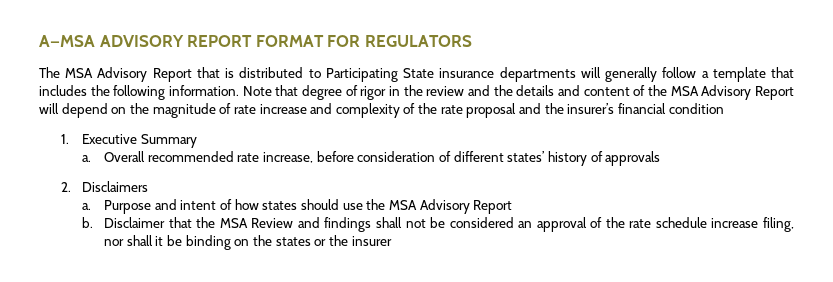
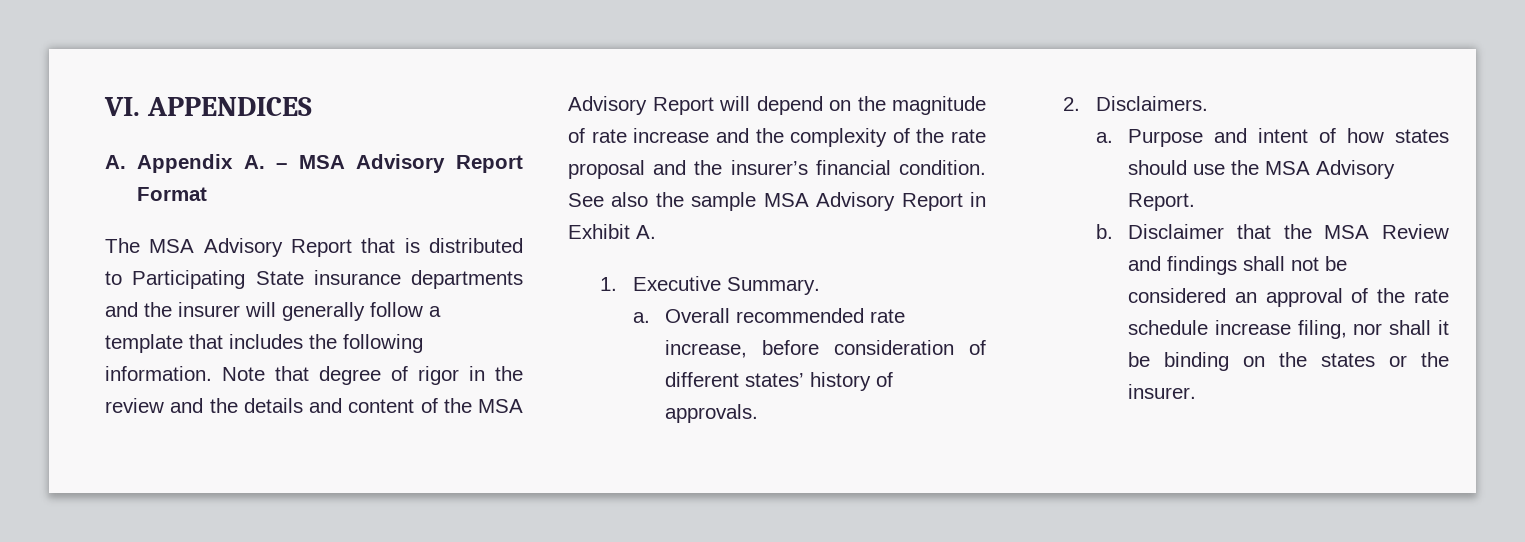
[39,35,472,47] A—MSA ADVISORY REPORT FORMAT FOR REGULATORS -> [104,97,312,116] [105,154,523,173] [137,187,208,201] VI. APPENDICES // A. Appendix A. – MSA Advisory Report Format
(576, 74) none -> [105,302,240,317] and the insurer
(333, 108) none -> [755,128,784,143] the
[668,103,724,114] condition -> [899,160,986,175] [568,192,986,211] [568,224,656,239] condition. See also the sample MSA Advisory Report in Exhibit A.
[141,134,198,148] Summary -> [726,277,820,295] Summary.
[605,151,661,166] approvals -> [665,404,759,423] approvals.
[82,181,149,192] Disclaimers -> [1095,96,1208,111] Disclaimers.
[473,200,513,214] Report -> [1128,193,1196,211] Report.
[351,236,392,246] insurer -> [1128,384,1197,399] insurer.

